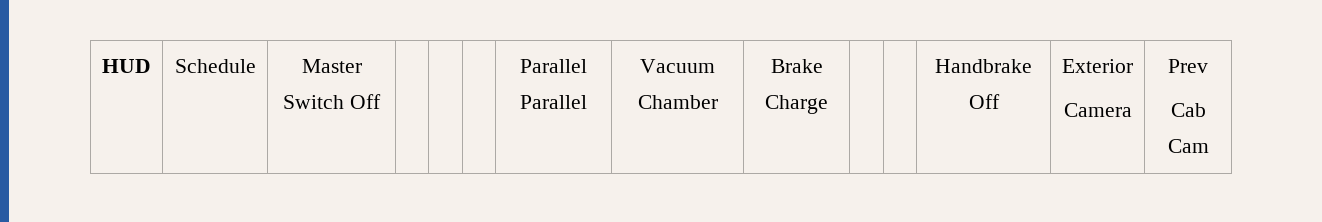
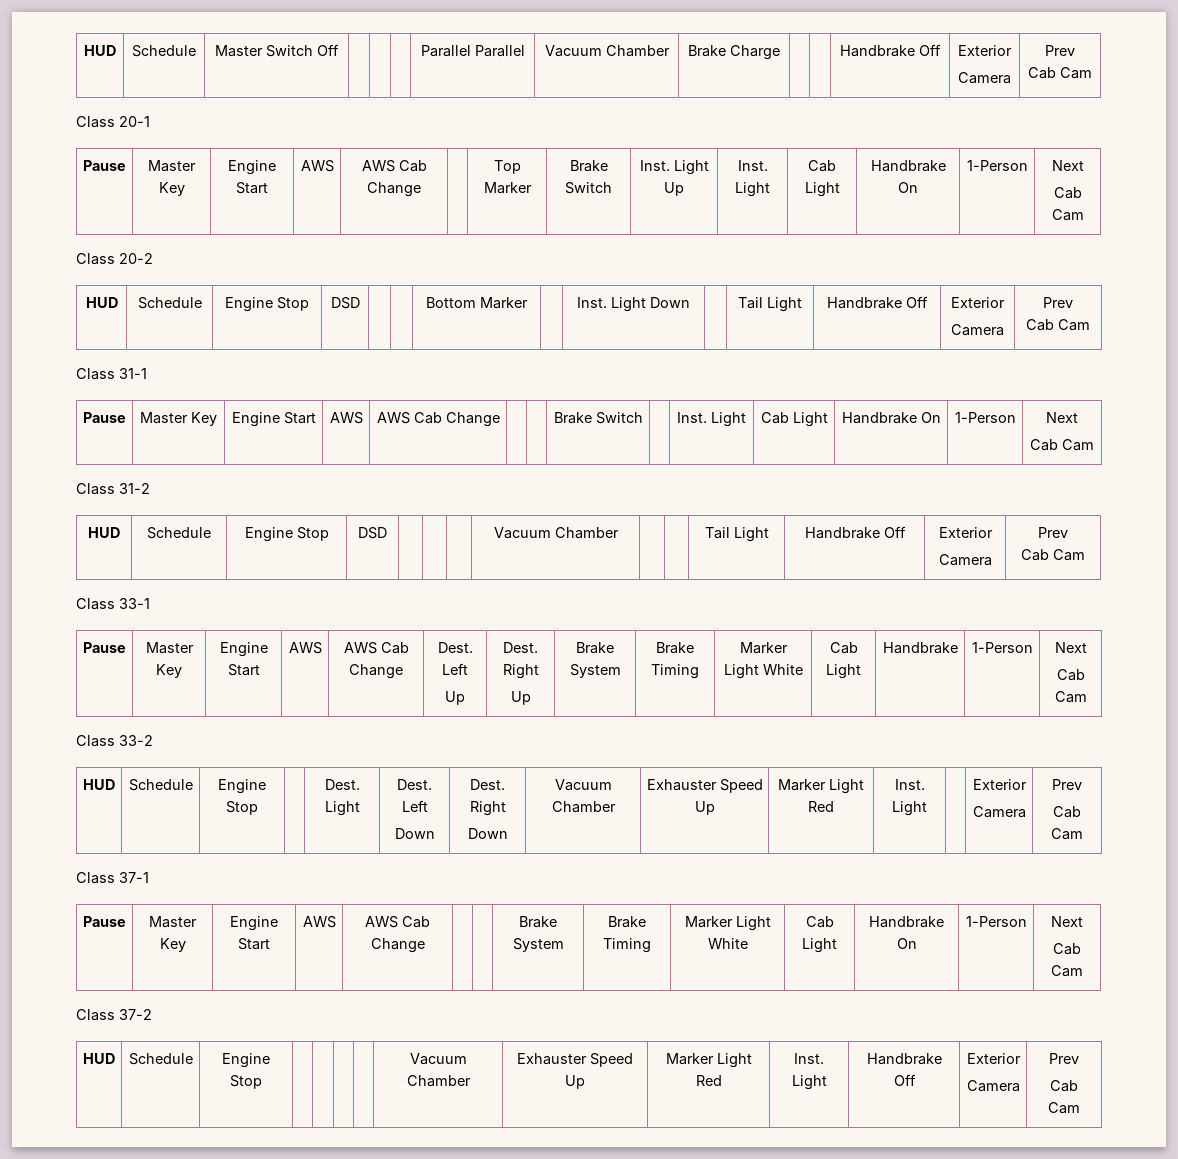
(1209, 146) none -> [76,116,150,128] [83,160,126,171] [148,160,196,172] [158,182,185,196] [228,160,276,175] [236,182,268,194] [300,160,334,172] [361,160,427,172] [367,182,421,197] [493,160,521,174] [483,182,532,194] [569,160,608,172] [565,182,612,194] [639,160,709,175] [664,182,684,196] [737,160,768,171] [735,182,770,197] [808,160,836,172] [804,182,840,197] [870,160,946,172] [898,182,918,193] [966,160,1028,171] [1051,160,1084,171] [1053,187,1082,199] [1051,209,1084,221] [76,253,153,265] [85,297,118,308] [137,297,202,309] [225,297,309,312] [330,297,360,309] [426,297,528,309] [577,297,690,312] [738,297,802,312] [827,296,928,309] [951,297,1005,308] [951,324,1004,336] [1043,297,1073,308] [1026,319,1090,331] [76,368,147,380] [83,412,126,423] [140,412,217,426] [231,412,316,427] [329,412,363,424] [376,412,500,427] [553,412,643,424] [677,412,746,427] [760,412,828,427] [841,412,941,424] [954,412,1016,423] [1046,412,1078,423] [1030,439,1094,451] [76,483,150,495] [88,527,120,538] [147,527,211,539] [244,527,329,542] [358,527,387,539] [493,527,619,539] [704,527,769,542] [804,526,906,539] [938,527,993,538] [938,554,992,566] [1038,527,1068,538] [1021,549,1085,561] [76,598,150,610] [83,642,126,653] [145,642,194,654] [156,664,182,678] [219,642,268,657] [227,664,260,676] [288,642,322,654] [343,642,409,654] [349,664,403,679] [437,642,473,653] [442,663,468,675] [445,691,465,705] [503,642,538,653] [502,664,539,679] [510,691,531,705] [576,642,614,654] [569,664,621,678] [656,642,694,654] [651,664,699,679] [739,642,788,654] [723,664,803,679] [829,642,858,654] [826,664,861,679] [882,642,958,654] [971,642,1033,653] [1054,642,1087,653] [1056,669,1085,681] [1054,691,1087,703] [76,735,153,747] [83,779,115,790] [128,779,193,791] [218,779,266,794] [226,801,258,815] [324,779,360,790] [324,801,360,816] [397,779,432,790] [401,800,428,812] [394,828,435,839] [470,779,505,790] [469,801,506,816] [467,828,508,839] [554,779,612,791] [551,801,616,813] [646,779,763,793] [694,801,715,815] [778,779,864,794] [808,801,834,812] [894,779,925,790] [892,801,927,816] [972,779,1027,790] [972,806,1026,818] [1052,779,1082,790] [1053,806,1081,818] [1051,828,1083,840] [76,872,149,884] [83,916,126,927] [149,916,197,928] [159,938,186,952] [230,916,278,931] [238,938,270,950] [302,916,336,928] [365,916,430,928] [370,938,425,953] [519,916,557,928] [512,938,564,952] [608,916,646,928] [603,938,651,953] [684,916,771,931] [707,938,748,949] [805,916,834,928] [802,938,837,953] [869,916,944,928] [896,938,917,949] [965,916,1027,927] [1051,916,1083,927] [1053,943,1081,955] [1051,965,1083,977] [76,1009,152,1021] [83,1053,115,1064] [128,1053,193,1065] [222,1053,270,1068] [230,1075,262,1089] [409,1053,467,1065] [406,1075,471,1087] [517,1053,633,1067] [565,1075,585,1089] [665,1053,752,1068] [695,1075,722,1086] [794,1053,824,1064] [791,1075,827,1090] [866,1053,942,1065] [893,1074,916,1086] [966,1053,1021,1064] [966,1080,1020,1092] [1049,1053,1079,1064] [1050,1080,1078,1092] [1048,1102,1080,1114] // Class 20-1 // Pause | Master Key | Engine Start | AWS | AWS Cab Change | | Top Marker | Brake Switch | Inst. Light Up | Inst. Light | Cab Light | Handbrake On | 1-Person | Next // Cab Cam // Class 20-2 // HUD | Schedule | Engine Stop | DSD | | | Bottom Marker | | Inst. Light Down | | Tail Light | Handbrake Off | Exterior // Camera | Prev // Cab Cam // Class 31-1 // Pause | Master Key | Engine Start | AWS | AWS Cab Change | | | Brake Switch | | Inst. Light | Cab Light | Handbrake On | 1-Person | Next // Cab Cam // Class 31-2 // HUD | Schedule | Engine Stop | DSD | | | | Vacuum Chamber | | | Tail Light | Handbrake Off | Exterior // Camera | Prev // Cab Cam // Class 33-1 // Pause | Master Key | Engine Start | AWS | AWS Cab Change | Dest. Left // Up | Dest. Right // Up | Brake System | Brake Timing | Marker Light White | Cab Light | Handbrake | 1-Person | Next // Cab Cam // Class 33-2 // HUD | Schedule | Engine Stop | | Dest. Light | Dest. Left // Down | Dest. Right // Down | Vacuum Chamber | Exhauster Speed Up | Marker Light Red | Inst. Light | | Exterior // Camera | Prev // Cab Cam // Class 37-1 // Pause | Master Key | Engine Start | AWS | AWS Cab Change | | | Brake System | Brake Timing | Marker Light White | Cab Light | Handbrake On | 1-Person | Next // Cab Cam // Class 37-2 // HUD | Schedule | Engine Stop | | | | | Vacuum Chamber | Exhauster Speed Up | Marker Light Red | Inst. Light | Handbrake Off | Exterior // Camera | Prev // Cab Cam

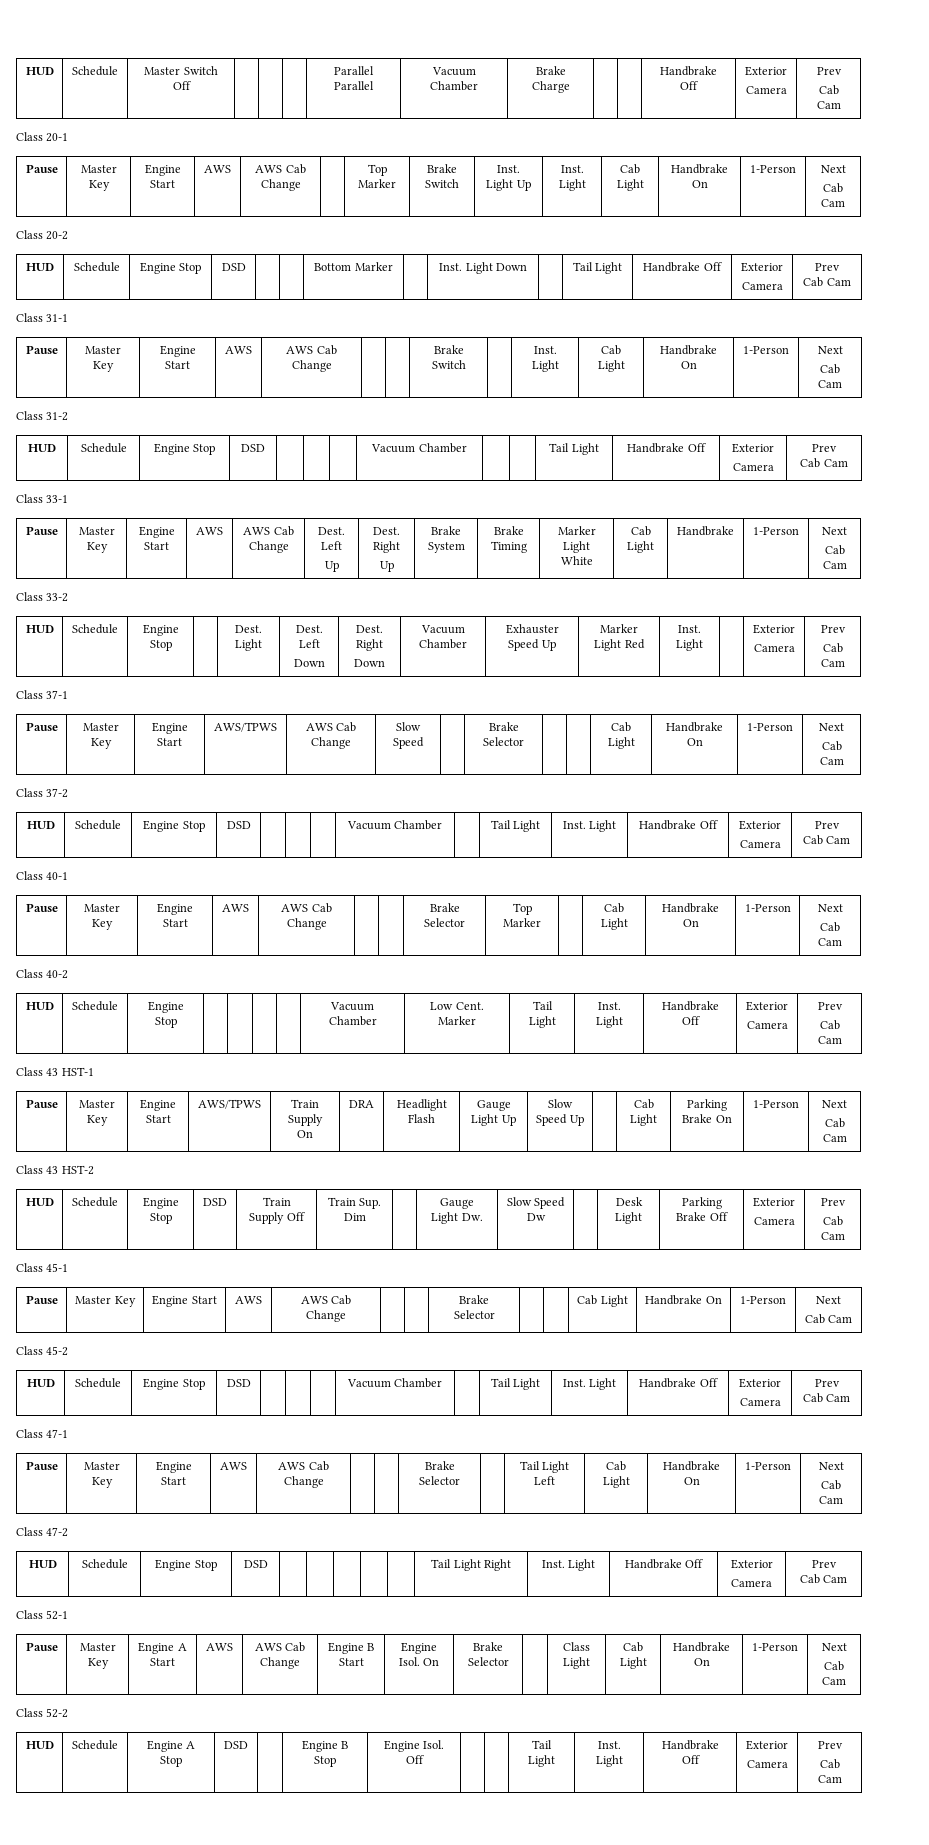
[302,916,336,928] [365,916,430,928] [370,938,425,953] [519,916,557,928] [512,938,564,952] [608,916,646,928] [603,938,651,953] [684,916,771,931] [707,938,748,949] AWS | AWS Cab Change | | | Brake System | Brake Timing | Marker Light White -> [214,722,277,732] [305,722,357,732] [311,737,351,749] [396,722,421,731] [393,737,424,749] [488,722,519,731] [483,737,524,746] AWS/TPWS | AWS Cab Change | Slow Speed | | Brake Selector | |
[409,1053,467,1065] [406,1075,471,1087] [517,1053,633,1067] [565,1075,585,1089] [665,1053,752,1068] [695,1075,722,1086] [794,1053,824,1064] [791,1075,827,1090] [866,1053,942,1065] [893,1074,916,1086] [966,1053,1021,1064] [966,1080,1020,1092] [1049,1053,1079,1064] [1050,1080,1078,1092] [1048,1102,1080,1114] | | | | Vacuum Chamber | Exhauster Speed Up | Marker Light Red | Inst. Light | Handbrake Off | Exterior // Camera | Prev // Cab Cam -> [226,821,251,829] [346,820,443,830] [490,820,541,832] [562,820,617,832] [639,820,718,830] [739,820,781,830] [739,840,781,848] [814,821,840,829] [802,835,851,845] [16,871,69,880] [25,903,58,912] [84,904,120,912] [92,919,113,930] [157,903,193,915] [162,919,188,927] [222,904,249,912] [281,903,332,913] [286,918,327,930] [429,903,460,912] [424,918,465,927] [512,903,532,915] [503,918,541,927] [604,903,624,913] [600,918,628,930] [662,903,719,913] [682,919,699,927] [744,904,791,912] [817,904,843,912] [820,922,840,932] [818,938,842,946] [16,969,69,979] [25,1002,54,1010] [72,1001,118,1011] [147,1001,184,1013] [154,1017,177,1028] [330,1002,374,1011] [328,1016,377,1026] [430,1002,484,1010] [438,1016,476,1025] [532,1001,553,1010] [528,1016,556,1028] [597,1002,621,1010] [595,1016,623,1028] [661,1001,719,1011] [681,1016,700,1025] [746,1001,788,1011] [746,1021,788,1029] [817,1002,843,1010] [819,1020,840,1030] [817,1036,842,1044] [16,1067,94,1076] [25,1099,58,1108] [79,1100,115,1108] [87,1115,108,1126] [140,1099,176,1111] [145,1115,171,1123] [198,1099,261,1109] [291,1099,319,1108] [288,1114,323,1126] [297,1130,313,1138] [349,1100,374,1108] [396,1099,447,1111] [408,1114,435,1123] [476,1100,511,1111] [471,1114,516,1126] [548,1099,573,1108] [536,1114,584,1126] [633,1099,654,1109] [630,1114,657,1126] [687,1099,727,1111] [682,1114,732,1123] [753,1100,799,1108] [822,1100,847,1108] [824,1118,845,1128] [822,1134,847,1142] [16,1165,94,1175] [25,1198,54,1206] [72,1197,118,1207] [142,1197,179,1209] [149,1213,172,1224] [203,1198,227,1206] [262,1197,291,1206] [249,1212,305,1224] [327,1197,382,1209] [343,1213,366,1221] [440,1198,474,1209] [431,1212,483,1224] [506,1197,566,1209] [526,1213,546,1221] [615,1197,643,1206] [615,1212,642,1224] [681,1197,722,1209] [676,1212,728,1221] [753,1197,795,1207] [753,1217,795,1225] [820,1198,846,1206] [822,1216,843,1226] [820,1232,845,1240] [16,1263,69,1272] [25,1295,58,1304] [75,1296,136,1307] [152,1295,217,1307] [235,1296,262,1304] [300,1295,352,1305] [306,1310,346,1322] [459,1295,489,1304] [453,1310,495,1319] [577,1295,628,1307] [645,1295,722,1305] [740,1296,786,1304] [816,1296,841,1304] [804,1314,853,1324] [16,1346,69,1356] [26,1379,55,1387] [75,1378,121,1388] [143,1378,205,1390] [226,1379,251,1387] [346,1378,443,1388] [490,1378,541,1390] [562,1378,617,1390] [639,1378,718,1388] [739,1378,781,1388] [739,1398,781,1406] [814,1379,840,1387] [802,1393,851,1403] [16,1429,69,1438] [25,1461,58,1470] [83,1462,120,1470] [91,1477,113,1488] [155,1461,192,1473] [161,1477,186,1485] [220,1462,247,1470] [278,1461,329,1471] [283,1476,324,1488] [424,1461,455,1470] [419,1476,460,1485] [519,1461,570,1473] [534,1476,555,1485] [606,1461,626,1471] [602,1476,630,1488] [663,1461,720,1471] [683,1477,700,1485] [745,1462,791,1470] [818,1462,844,1470] [821,1480,841,1490] [819,1496,843,1504] [16,1527,69,1537] [28,1560,57,1568] [81,1559,128,1569] [155,1559,217,1571] [243,1560,268,1568] [431,1559,511,1571] [541,1559,596,1571] [624,1559,704,1569] [730,1559,773,1569] [731,1579,772,1587] [811,1560,837,1568] [799,1574,848,1584] [16,1610,69,1620] [25,1642,58,1651] [79,1643,116,1651] [87,1658,109,1669] [138,1642,187,1654] [150,1658,175,1666] [206,1643,233,1651] [254,1642,306,1652] [260,1657,300,1669] [327,1642,375,1654] [338,1658,364,1666] [401,1642,437,1654] [398,1657,440,1666] [473,1642,503,1651] [467,1657,509,1666] [563,1642,590,1651] [563,1657,590,1669] [623,1642,643,1652] [619,1657,647,1669] [673,1642,730,1652] [693,1658,710,1666] [752,1643,798,1651] [821,1643,847,1651] [824,1661,844,1671] [822,1677,846,1685] [16,1708,69,1718] [25,1741,54,1749] [72,1740,118,1750] [146,1740,196,1752] [160,1756,182,1767] [224,1741,248,1749] [301,1740,349,1752] [314,1756,336,1767] [383,1740,445,1752] [405,1755,424,1764] [532,1740,552,1749] [528,1755,555,1767] [597,1741,621,1749] [595,1755,623,1767] [661,1740,719,1750] [681,1755,700,1764] [746,1740,788,1750] [746,1760,788,1768] [817,1741,843,1749] [819,1759,840,1769] [817,1775,842,1783] DSD | | | | Vacuum Chamber | | Tail Light | Inst. Light | Handbrake Off | Exterior // Camera | Prev // Cab Cam // Class 40-1 // Pause | Master Key | Engine Start | AWS | AWS Cab Change | | | Brake Selector | Top Marker | | Cab Light | Handbrake On | 1-Person | Next // Cab Cam // Class 40-2 // HUD | Schedule | Engine Stop | | | | | Vacuum Chamber | Low Cent. Marker | Tail Light | Inst. Light | Handbrake Off | Exterior // Camera | Prev // Cab Cam // Class 43 HST-1 // Pause | Master Key | Engine Start | AWS/TPWS | Train Supply On | DRA | Headlight Flash | Gauge Light Up | Slow Speed Up | | Cab Light | Parking Brake On | 1-Person | Next // Cab Cam // Class 43 HST-2 // HUD | Schedule | Engine Stop | DSD | Train Supply Off | Train Sup. Dim | | Gauge Light Dw. | Slow Speed Dw | | Desk Light | Parking Brake Off | Exterior // Camera | Prev // Cab Cam // Class 45-1 // Pause | Master Key | Engine Start | AWS | AWS Cab Change | | | Brake Selector | | | Cab Light | Handbrake On | 1-Person | Next // Cab Cam // Class 45-2 // HUD | Schedule | Engine Stop | DSD | | | | Vacuum Chamber | | Tail Light | Inst. Light | Handbrake Off | Exterior // Camera | Prev // Cab Cam // Class 47-1 // Pause | Master Key | Engine Start | AWS | AWS Cab Change | | | Brake Selector | | Tail Light Left | Cab Light | Handbrake On | 1-Person | Next // Cab Cam // Class 47-2 // HUD | Schedule | Engine Stop | DSD | | | | | | Tail Light Right | Inst. Light | Handbrake Off | Exterior // Camera | Prev // Cab Cam // Class 52-1 // Pause | Master Key | Engine A Start | AWS | AWS Cab Change | Engine B Start | Engine Isol. On | Brake Selector | | Class Light | Cab Light | Handbrake On | 1-Person | Next // Cab Cam // Class 52-2 // HUD | Schedule | Engine A Stop | DSD | | Engine B Stop | Engine Isol. Off | | | Tail Light | Inst. Light | Handbrake Off | Exterior // Camera | Prev // Cab Cam

